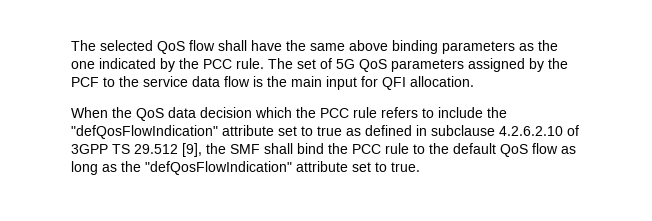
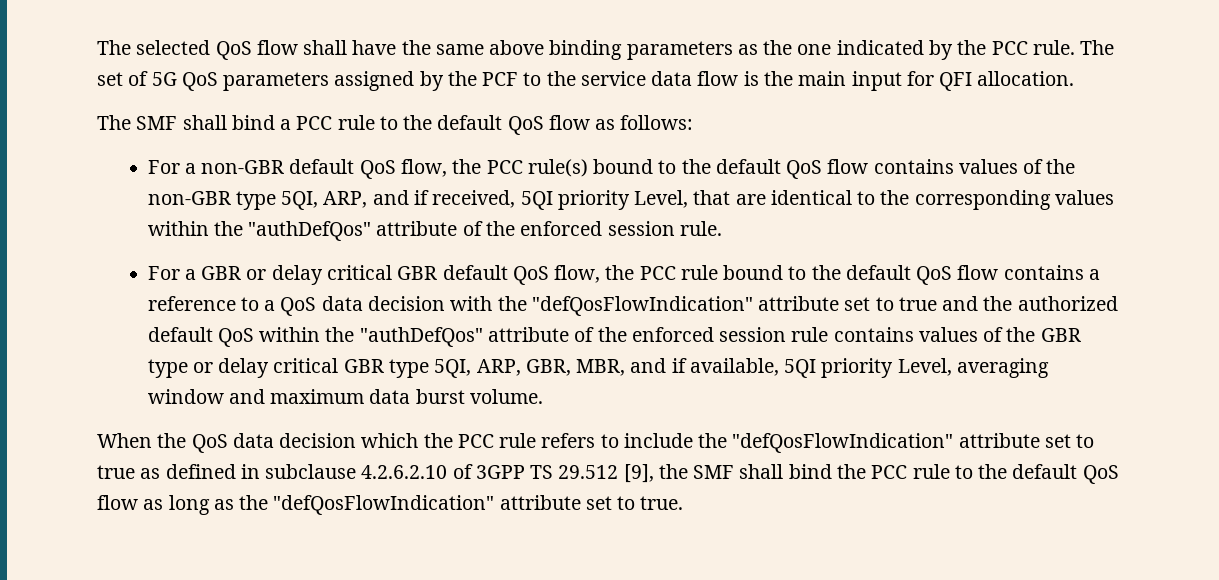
(474, 81) none -> [97,115,694,135] [147,159,1076,179] [147,190,1114,210] [147,221,722,241] [147,265,1100,285] [147,296,1118,316] [147,327,1081,347] [147,358,1049,378] [147,389,543,404] // The SMF shall bind a PCC rule to the default QoS flow as follows: // For a non-GBR default QoS flow, the PCC rule(s) bound to the default QoS flow contains values of the non-GBR type 5QI, ARP, and if received, 5QI priority Level, that are identical to the corresponding values within the "authDefQos" attribute of the enforced session rule. // For a GBR or delay critical GBR default QoS flow, the PCC rule bound to the default QoS flow contains a reference to a QoS data decision with the "defQosFlowIndication" attribute set to true and the authorized default QoS within the "authDefQos" attribute of the enforced session rule contains values of the GBR type or delay critical GBR type 5QI, ARP, GBR, MBR, and if available, 5QI priority Level, averaging window and maximum data burst volume.

